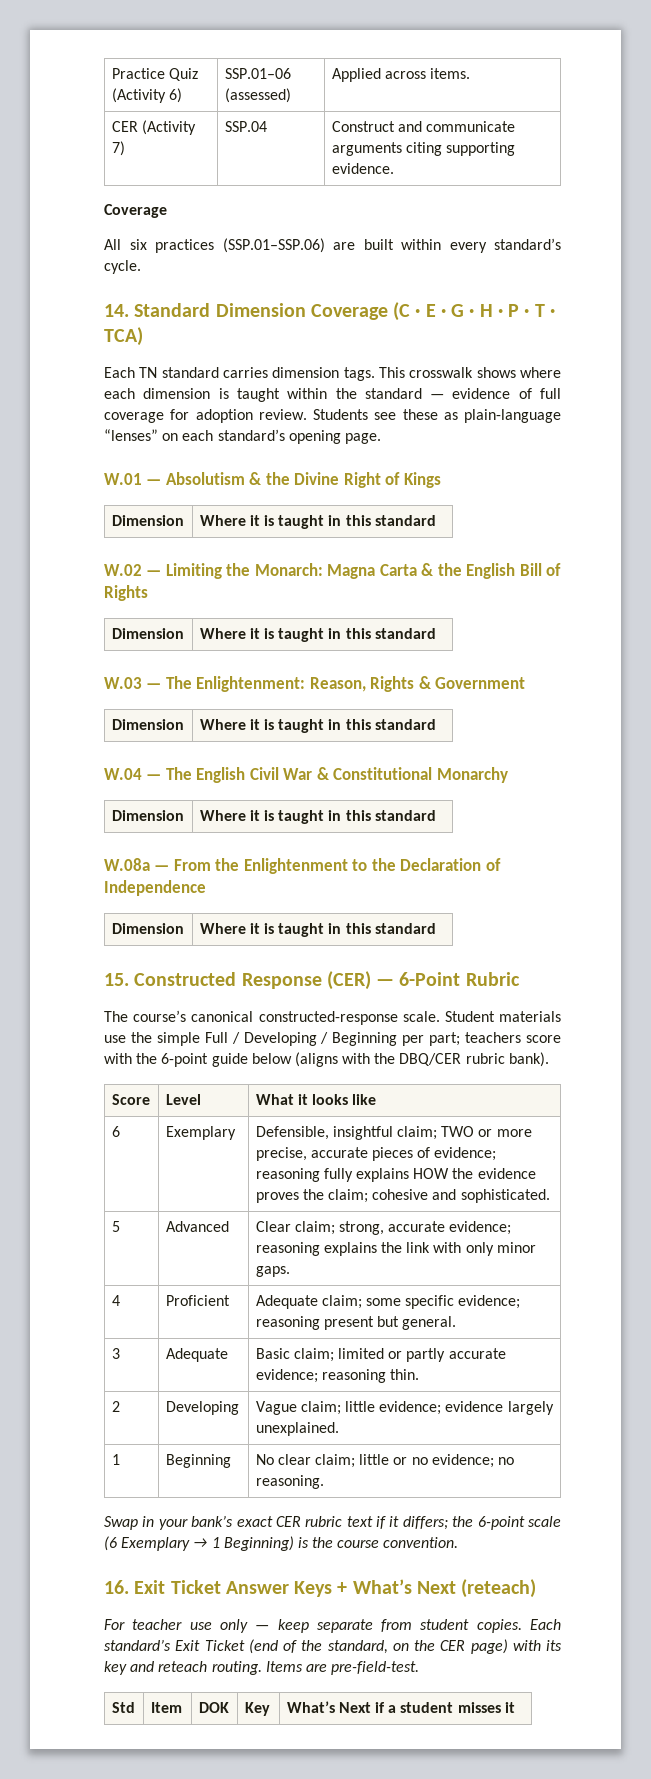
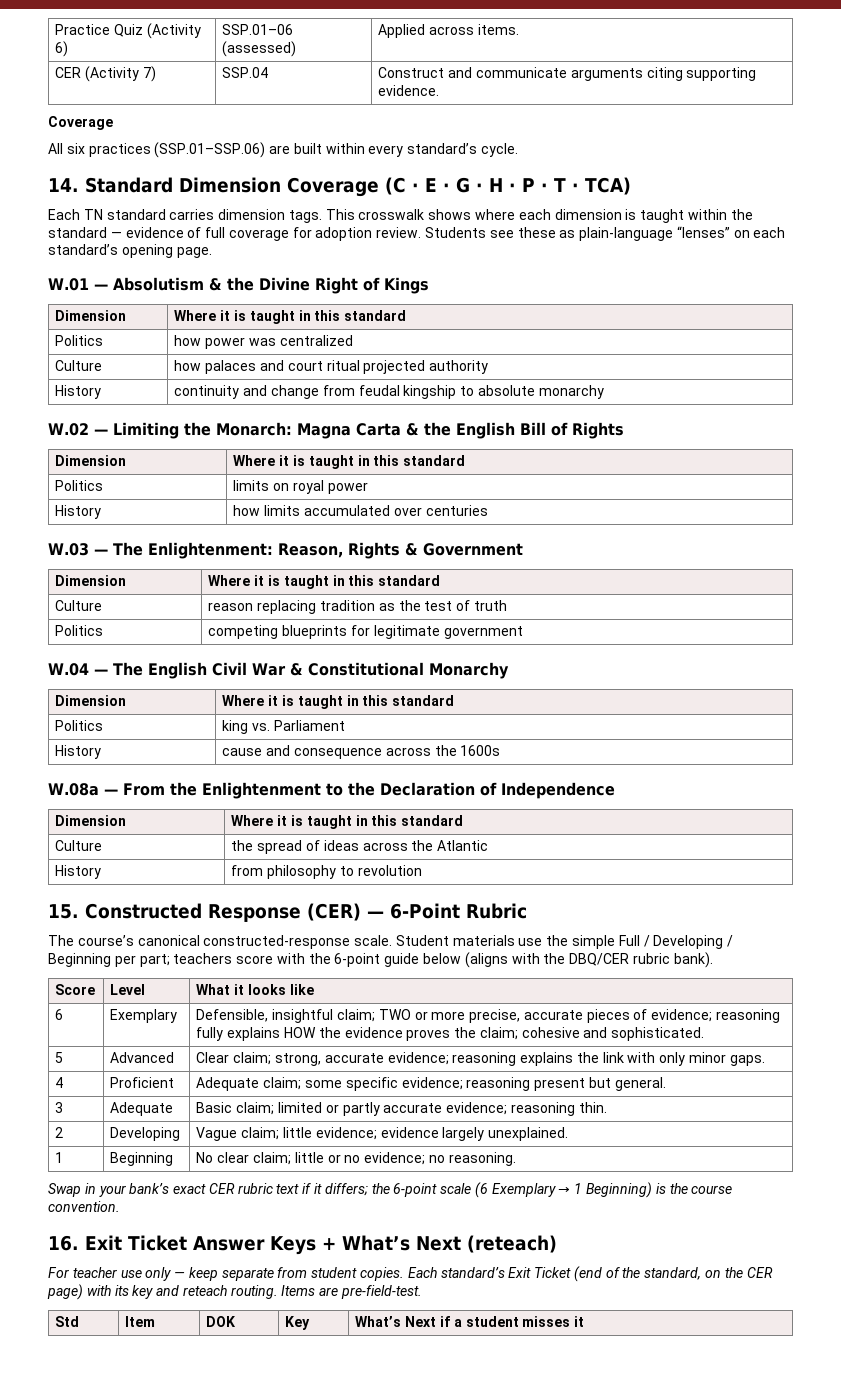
(436, 520) none -> [55,335,104,346] [174,335,353,349] [55,360,103,371] [174,360,489,374] [55,385,102,399] [174,385,604,399] // Politics | how power was centralized // Culture | how palaces and court ritual projected authority // History | continuity and change from feudal kingship to absolute monarchy
(436, 633) none -> [55,480,104,491] [233,480,368,494] [55,505,102,519] [233,505,488,516] // Politics | limits on royal power // History | how limits accumulated over centuries
(436, 724) none -> [55,600,103,611] [208,600,507,614] [55,625,104,636] [208,625,523,639] // Culture | reason replacing tradition as the test of truth // Politics | competing blueprints for legitimate government
(436, 815) none -> [55,720,104,731] [222,720,345,734] [55,745,102,759] [222,745,501,759] // Politics | king vs. Parliament // History | cause and consequence across the 1600s
(436, 928) none -> [55,840,103,851] [231,840,489,854] [55,865,102,879] [231,865,422,879] // Culture | the spread of ideas across the Atlantic // History | from philosophy to revolution

